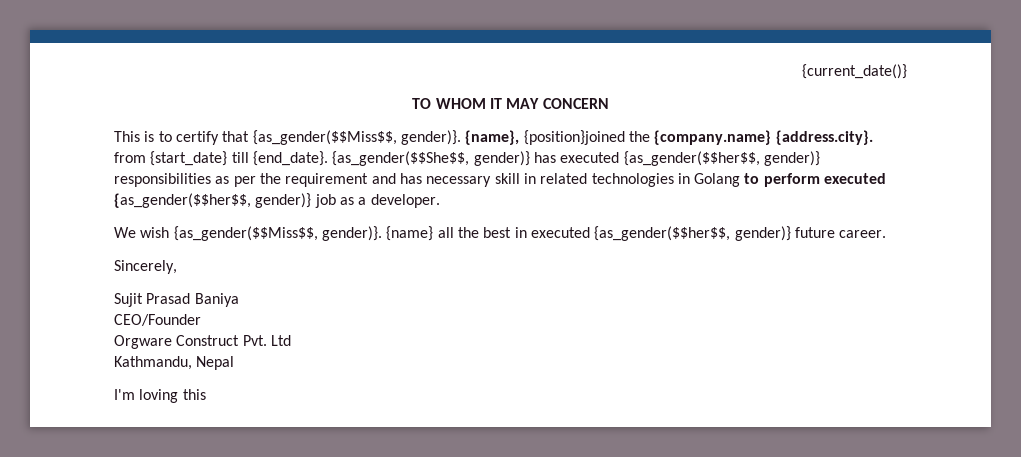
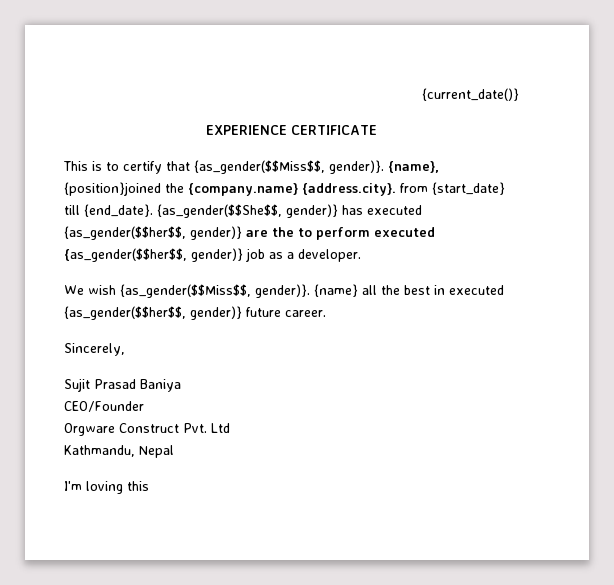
[412,98,609,109] TO WHOM IT MAY CONCERN -> [206,125,377,135] EXPERIENCE CERTIFICATE
[114,173,741,187] responsibilities as per the requirement and has necessary skill in related technologies in Golang -> [246,227,294,237] are the

